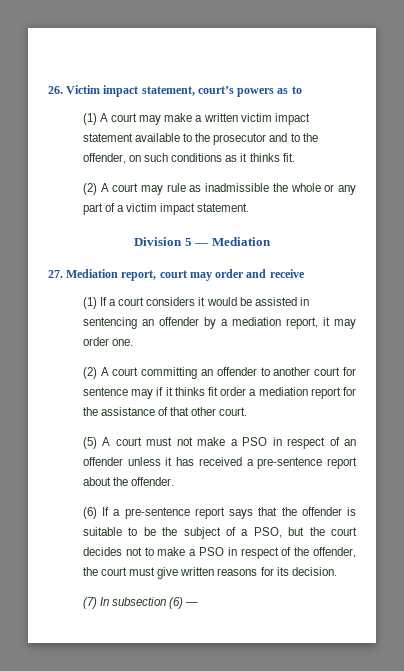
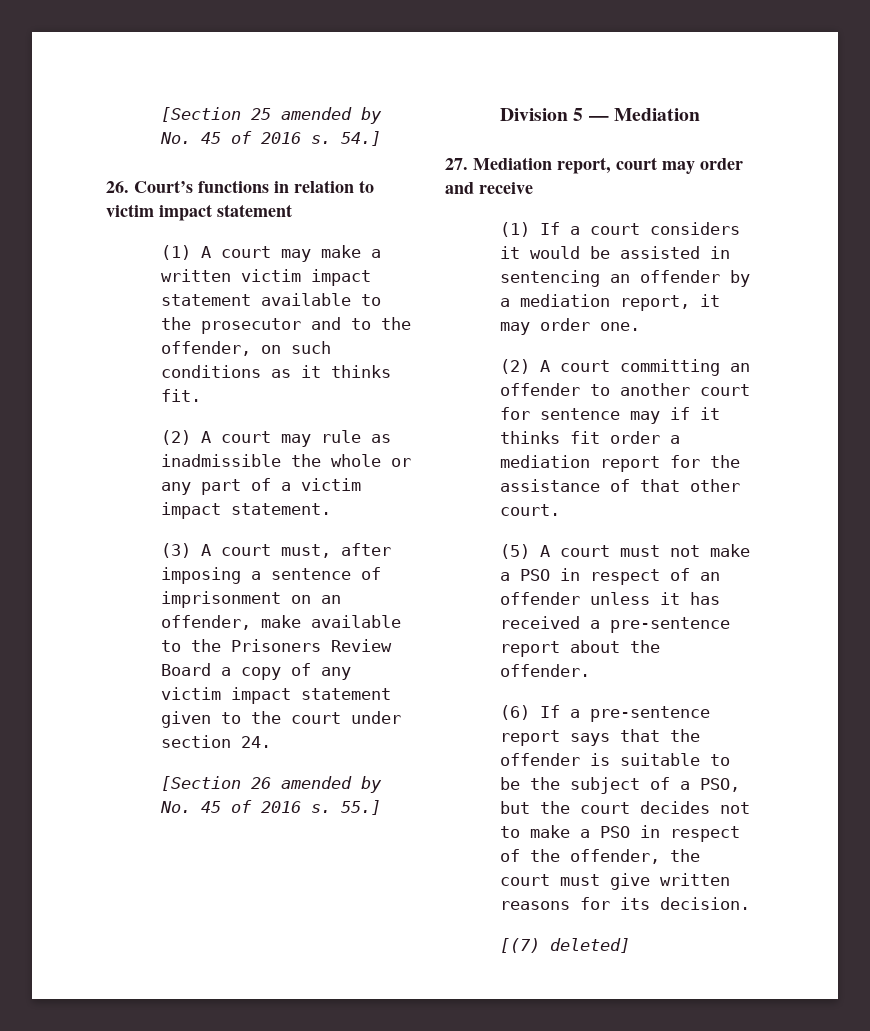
[48,85,302,97] 26. Victim impact statement, court’s powers as to -> [161,107,383,124] [160,131,382,146] [106,180,374,193] [106,204,292,221] [Section 25 amended by No. 45 of 2016 s. 54.] // 26. Court’s functions in relation to victim impact statement
(250, 207) none -> [161,543,392,558] [161,567,382,584] [161,591,342,608] [161,615,402,630] [161,639,393,652] [161,663,352,680] [161,687,392,704] [161,711,402,728] [161,735,272,748] [161,776,383,793] [160,800,382,815] // (3) A court must, after imposing a sentence of imprisonment on an offender, make available to the Prisoners Review Board a copy of any victim impact statement given to the court under section 24. // [Section 26 amended by No. 45 of 2016 s. 55.]
[82,597,199,609] (7) In subsection (6) — -> [500,938,631,953] [(7) deleted]

